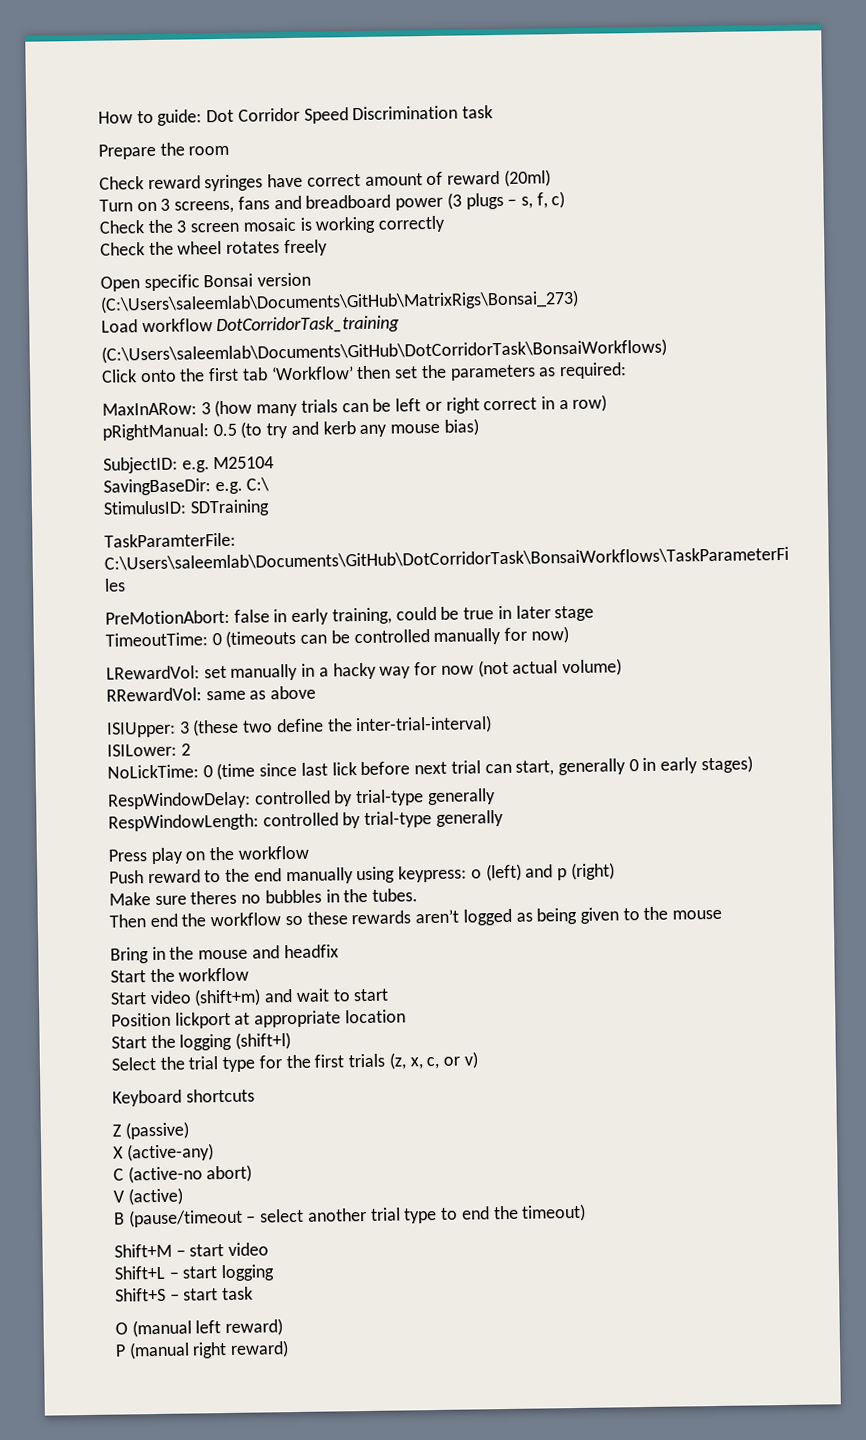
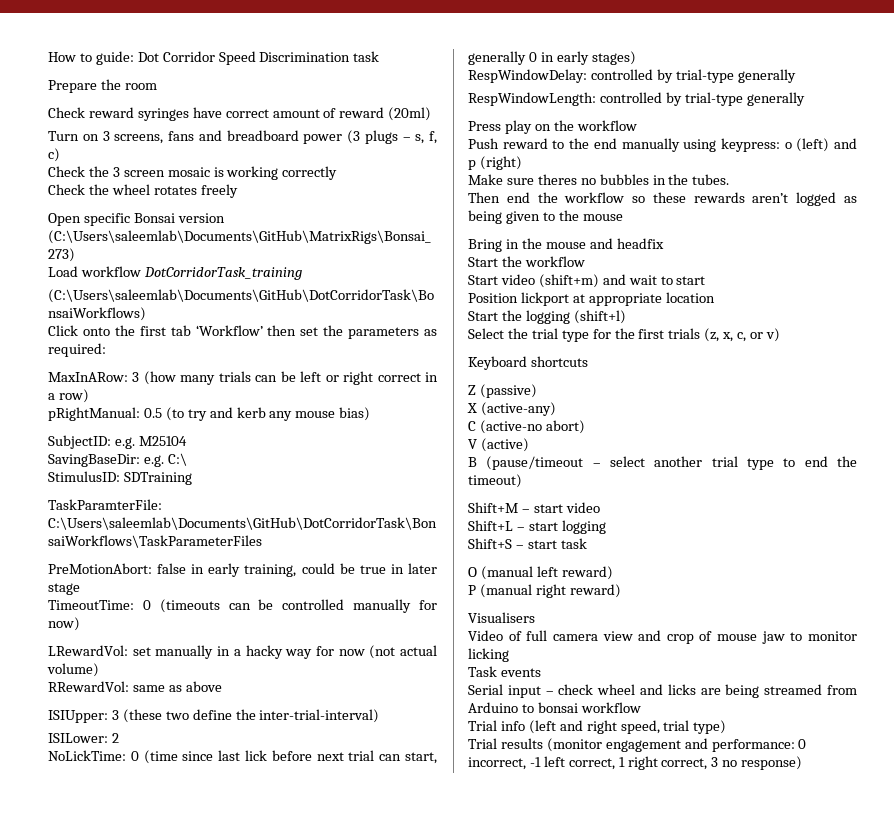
(290, 1349) none -> [468,612,535,623] [468,630,857,644] [468,648,509,662] [468,666,541,677] [468,684,857,698] [468,702,641,713] [468,720,727,734] [468,738,807,752] [468,756,803,770] // Visualisers // Video of full camera view and crop of mouse jaw to monitor licking // Task events // Serial input – check wheel and licks are being streamed from Arduino to bonsai workflow // Trial info (left and right speed, trial type) // Trial results (monitor engagement and performance: 0 incorrect, -1 left correct, 1 right correct, 3 no response)

